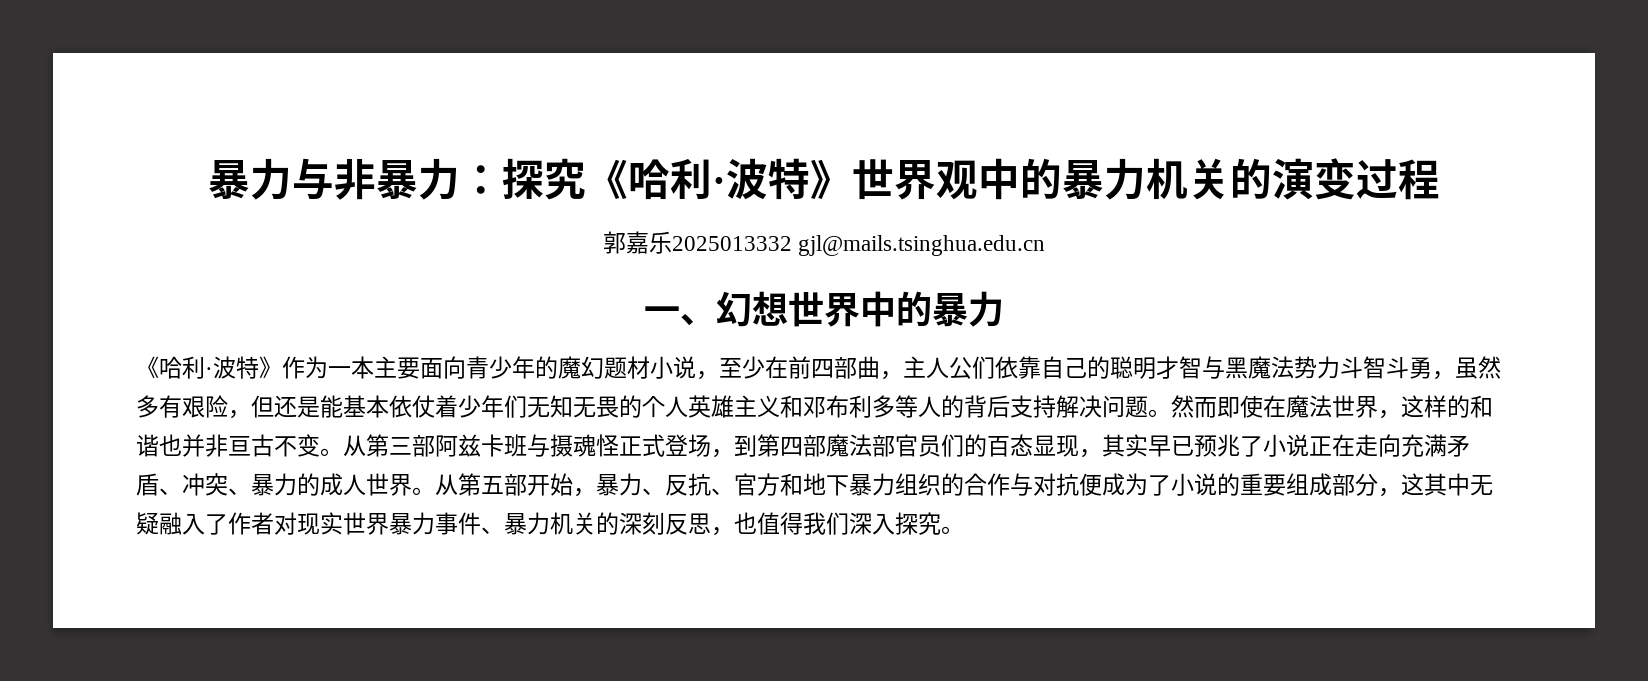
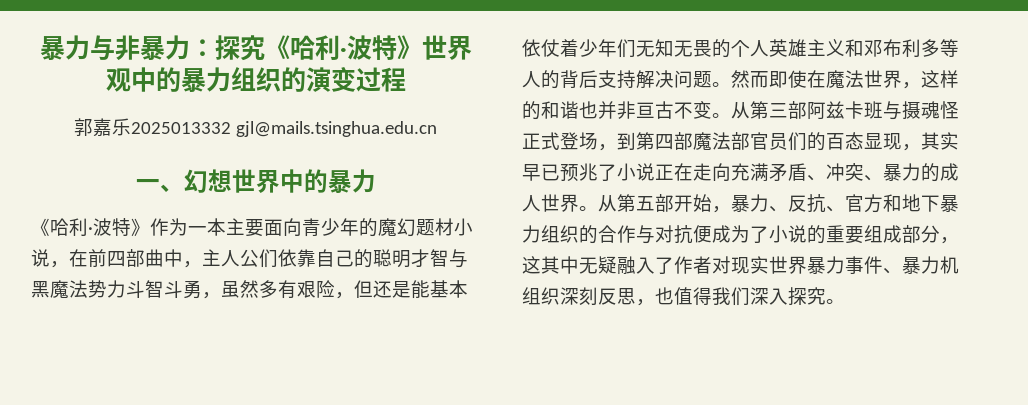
[1146,158,1230,200] 机关 -> [230,67,281,92] 组织
[719,356,765,379] 至少 -> (69, 264) none
(880, 367) none -> [164,249,183,267] 中
[573,512,619,535] 关的 -> [522,287,560,305] 组织

